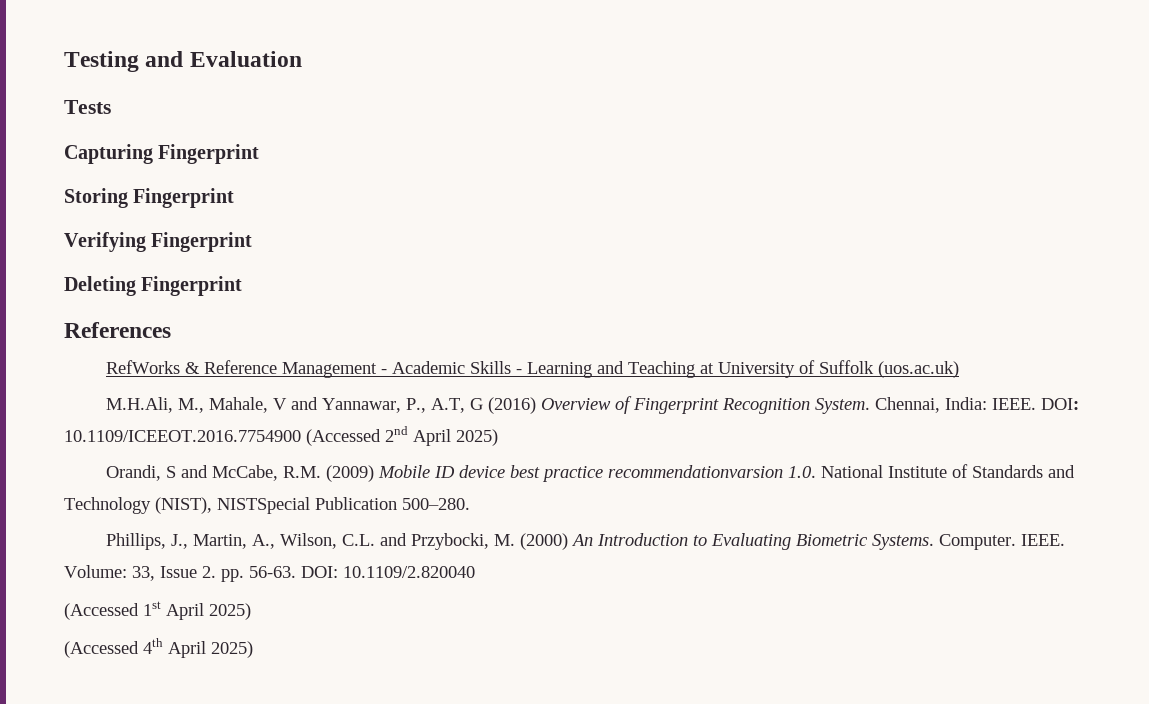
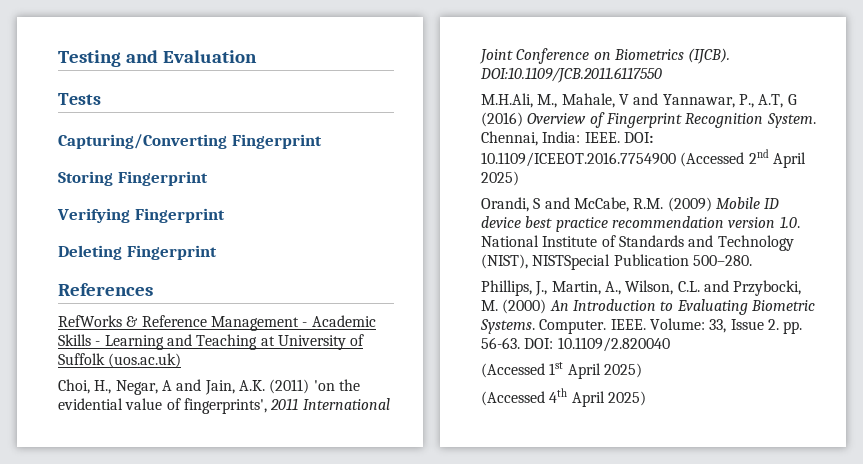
[64,144,153,164] Capturing -> [58,134,227,149] Capturing/Converting
(959, 369) none -> [58,379,360,395] [58,398,390,414] [479,48,731,64] [480,67,662,83] // Choi, H., Negar, A and Jain, A.K. (2011) 'on the evidential value of fingerprints', 2011 International Joint Conference on Biometrics (IJCB). DOI:10.1109/JCB.2011.6117550
[607,465,783,478] recommendationvarsion -> [611,216,776,228] recommendation version

